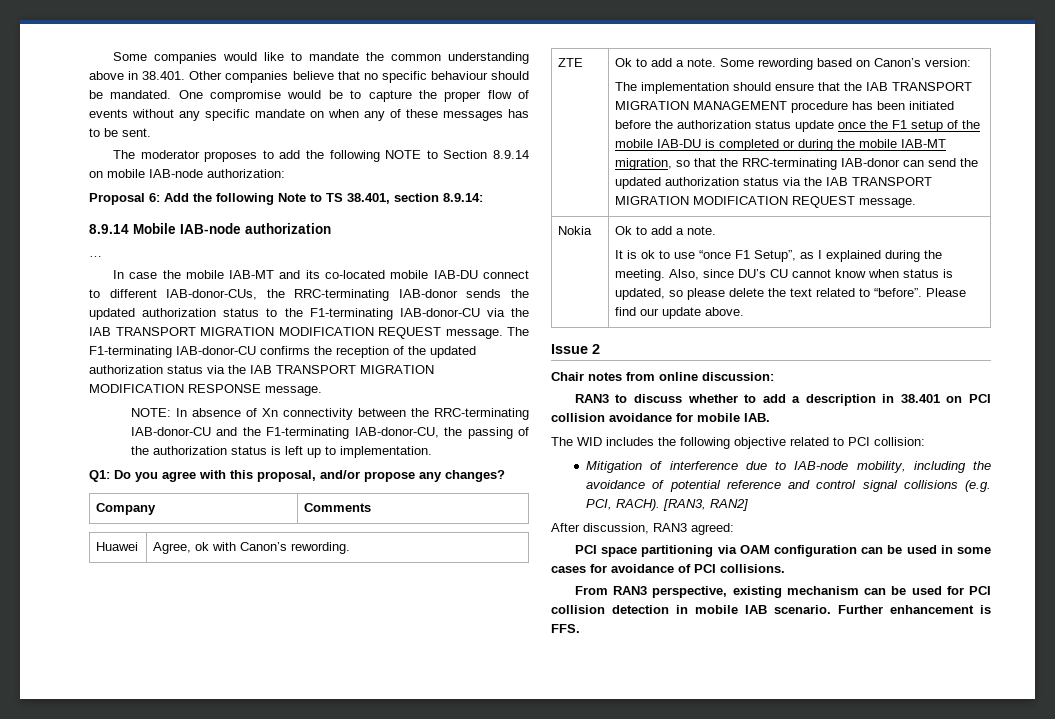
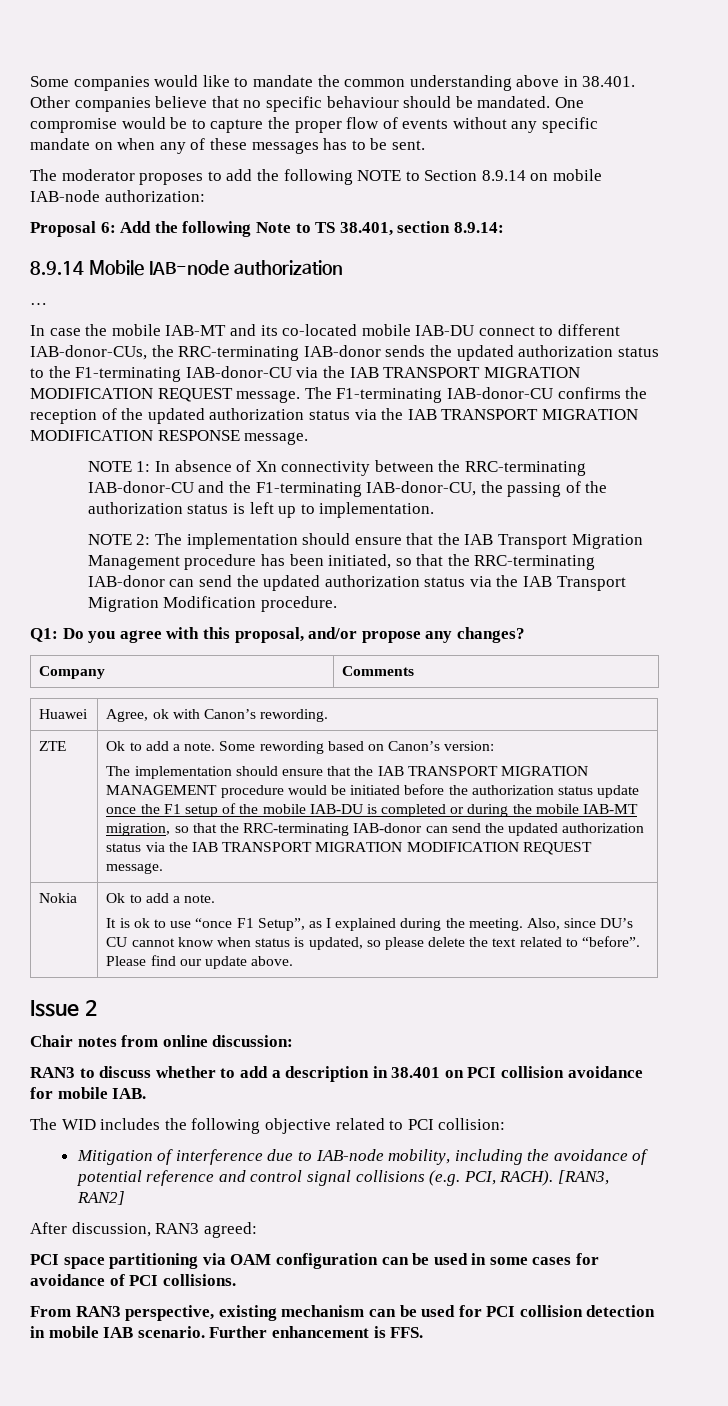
[130,408,171,417] NOTE: -> [87,461,151,472] NOTE 1:
(432, 452) none -> [87,533,643,549] [87,554,596,570] [87,575,626,591] [87,596,337,612] // NOTE 2: The implementation should ensure that the IAB Transport Migration Management procedure has been initiated, so that the RRC-terminating IAB-donor can send the updated authorization status via the IAB Transport Migration Modification procedure.
[852,101,906,110] has been -> [287,785,347,795] would be

